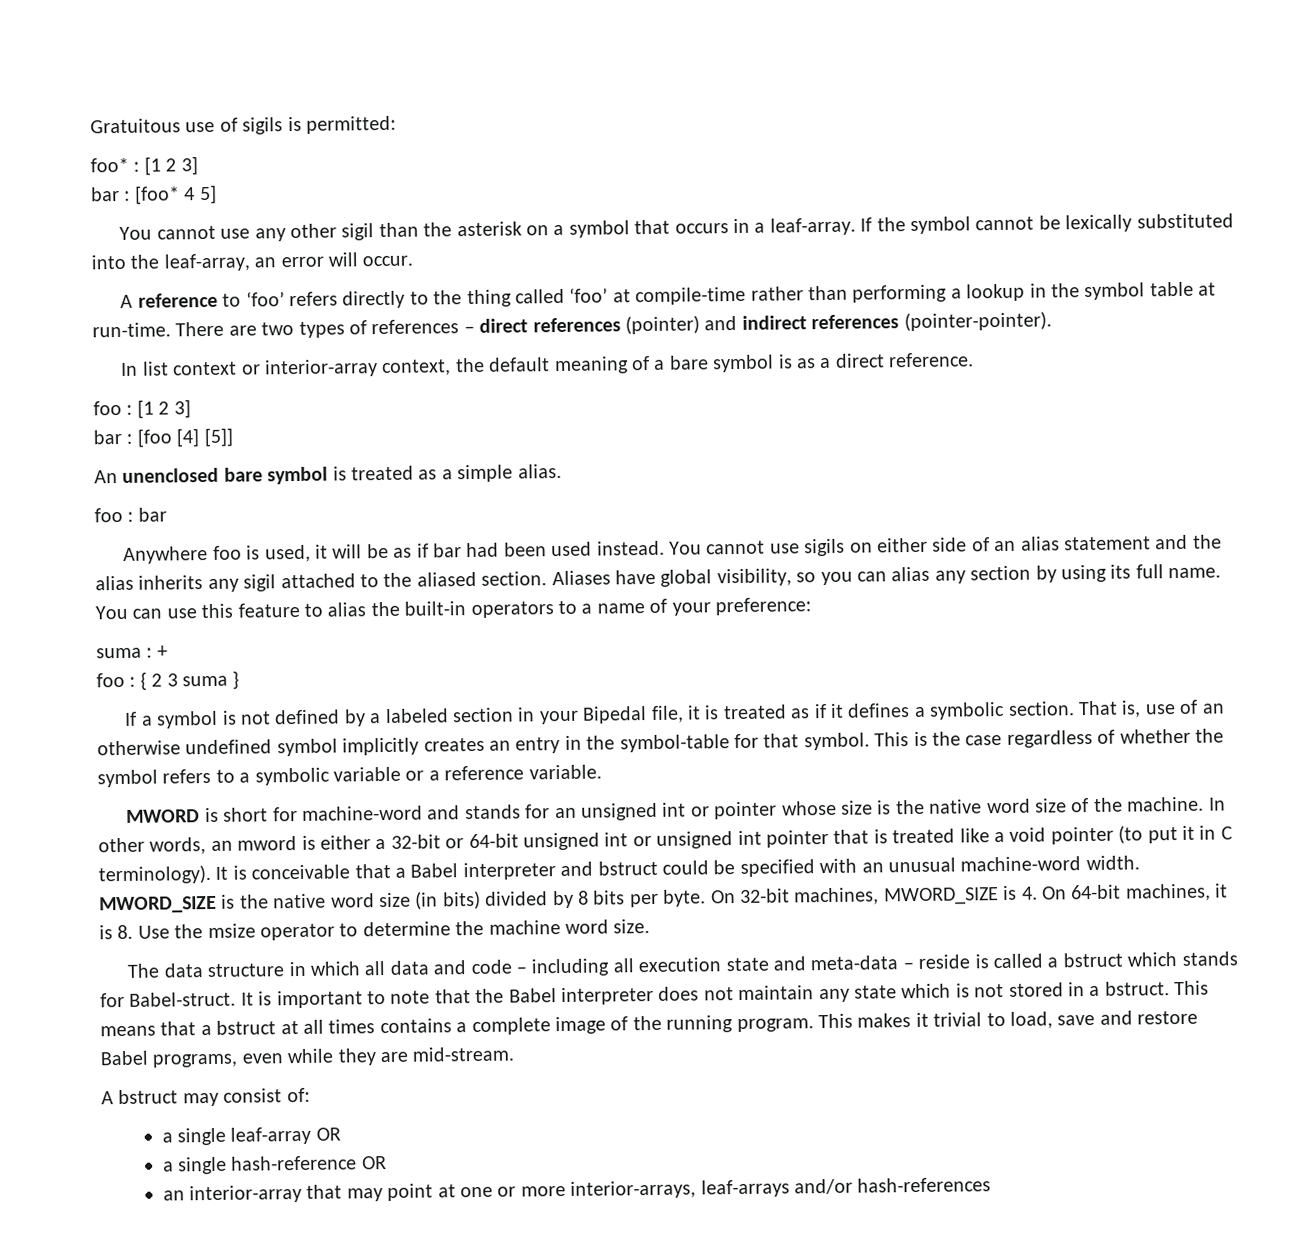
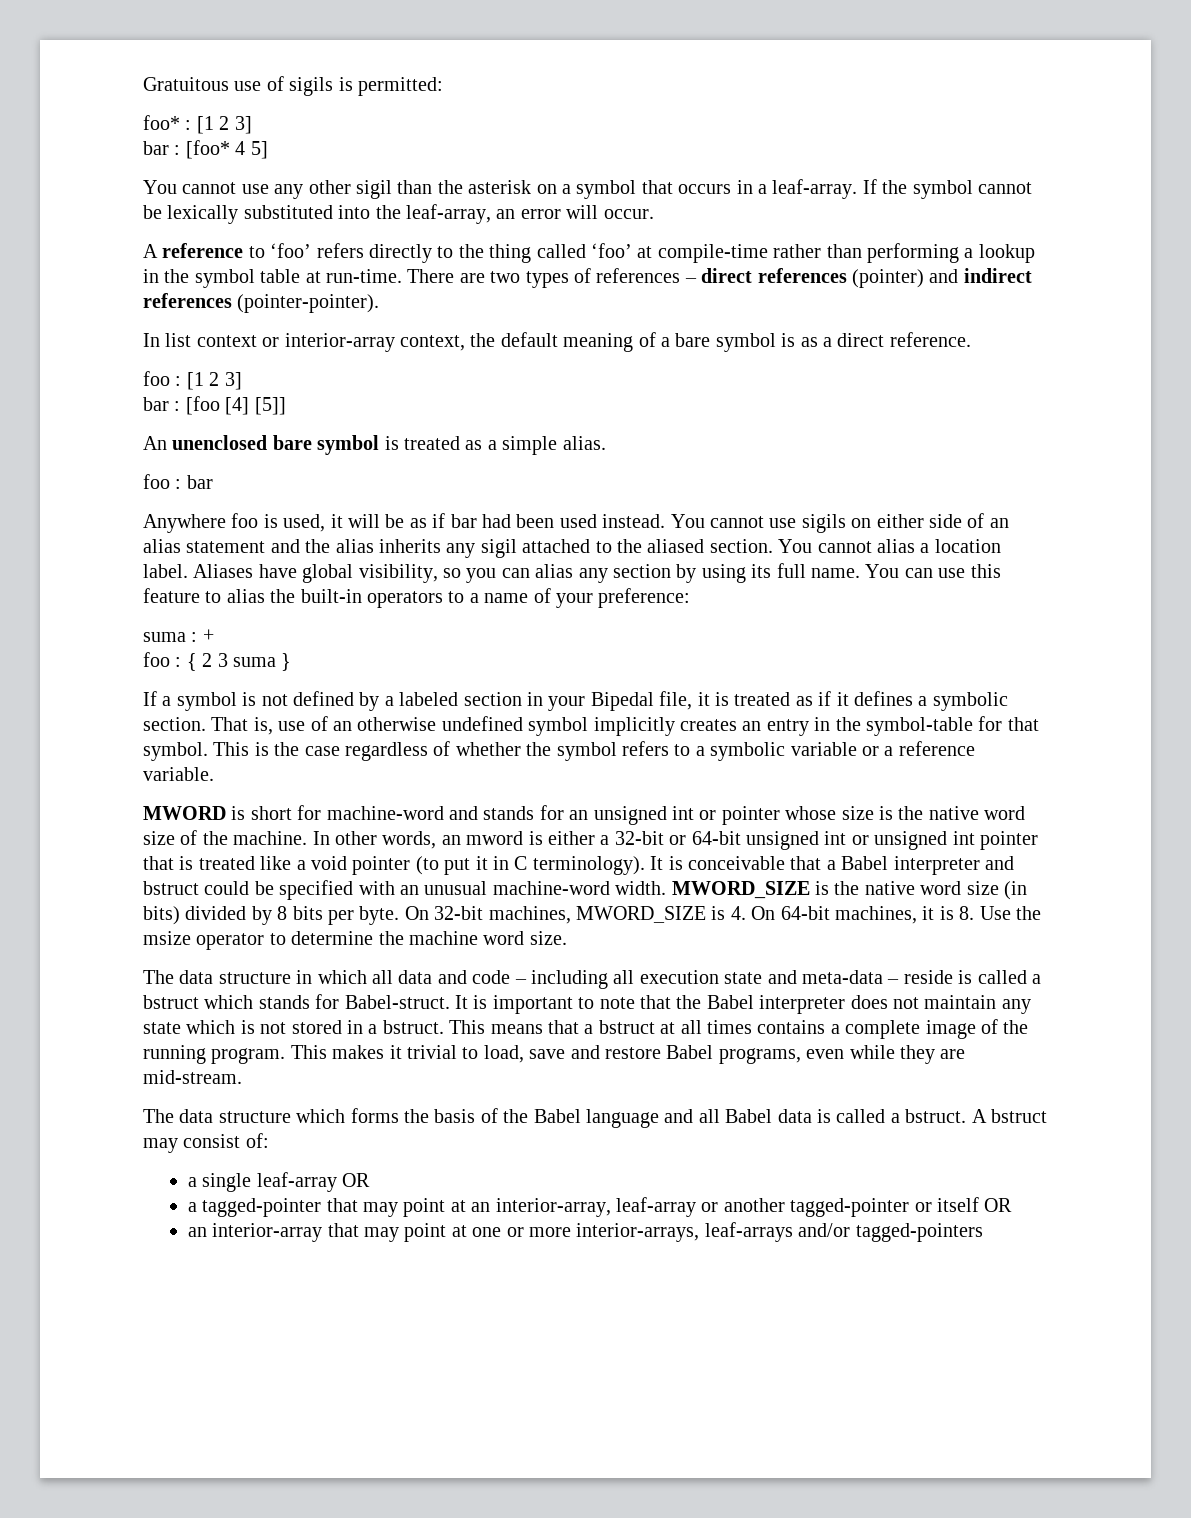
(548, 578) none -> [778,539,1001,553] [143,564,188,578] You cannot alias a location label.
(515, 1054) none -> [143,1108,967,1128] The data structure which forms the basis of the Babel language and all Babel data is called a bstruct.
[177,1155,358,1175] single hash-reference -> [202,1197,980,1217] tagged-pointer that may point at an interior-array, leaf-array or another tagged-pointer or itself
[857,1177,992,1193] hash-references -> [855,1223,983,1242] tagged-pointers

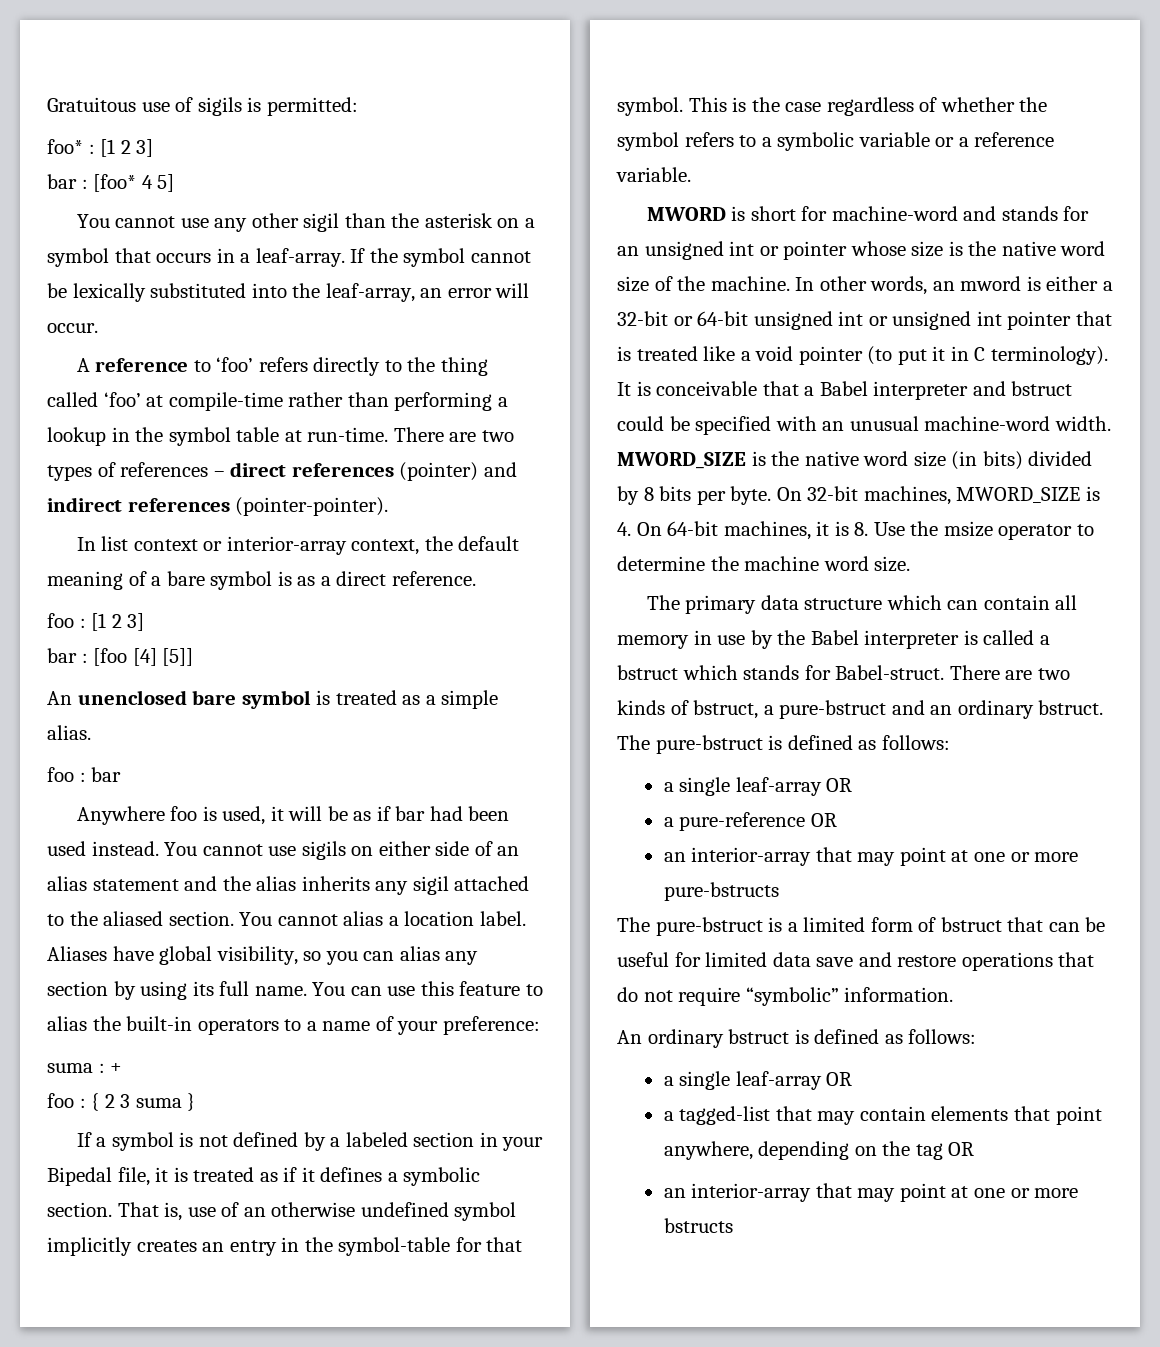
[179,970,953,989] data structure in which all data and code – including all execution state and meta-data – reside -> [685,595,1078,614] [617,630,960,649] primary data structure which can contain all memory in use by the Babel interpreter
[455,995,1031,1014] [143,1019,1029,1039] [143,1045,966,1064] [143,1070,242,1084] [143,1108,1047,1128] [143,1133,269,1153] [187,1172,371,1192] [187,1197,980,1217] It is important to note that the Babel interpreter does not maintain any state which is not stored in a bstruct. This means that a bstruct at all times contains a complete image of the running program. This makes it trivial to load, save and restore Babel programs, even while they are mid-stream. // The data structure which forms the basis of the Babel language and all Babel data is called a bstruct. A bstruct may consist of: // a single leaf-array OR // a tagged-pointer that may point at an interior-array, leaf-array or another tagged-pointer or itself -> [949,665,1070,680] [617,700,1104,719] [617,735,950,754] [663,777,853,796] [663,812,806,831] There are two kinds of bstruct, a pure-bstruct and an ordinary bstruct. The pure-bstruct is defined as follows: // a single leaf-array OR // a pure-reference
[576,1222,983,1242] interior-arrays, leaf-arrays and/or tagged-pointers -> [663,882,779,901] [617,917,1106,936] [617,952,1095,971] [617,987,954,1006] [617,1029,977,1048] [663,1071,853,1090] [663,1106,1102,1125] [663,1141,975,1160] [663,1183,1079,1202] [663,1218,733,1233] pure-bstructs // The pure-bstruct is a limited form of bstruct that can be useful for limited data save and restore operations that do not require “symbolic” information. // An ordinary bstruct is defined as follows: // a single leaf-array OR // a tagged-list that may contain elements that point anywhere, depending on the tag OR // an interior-array that may point at one or more bstructs

